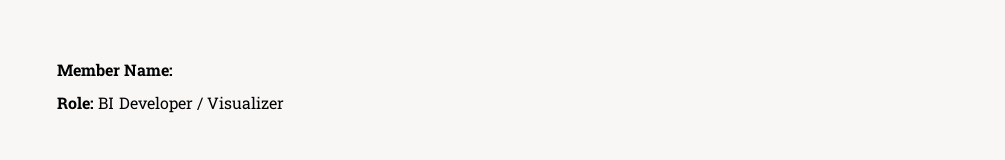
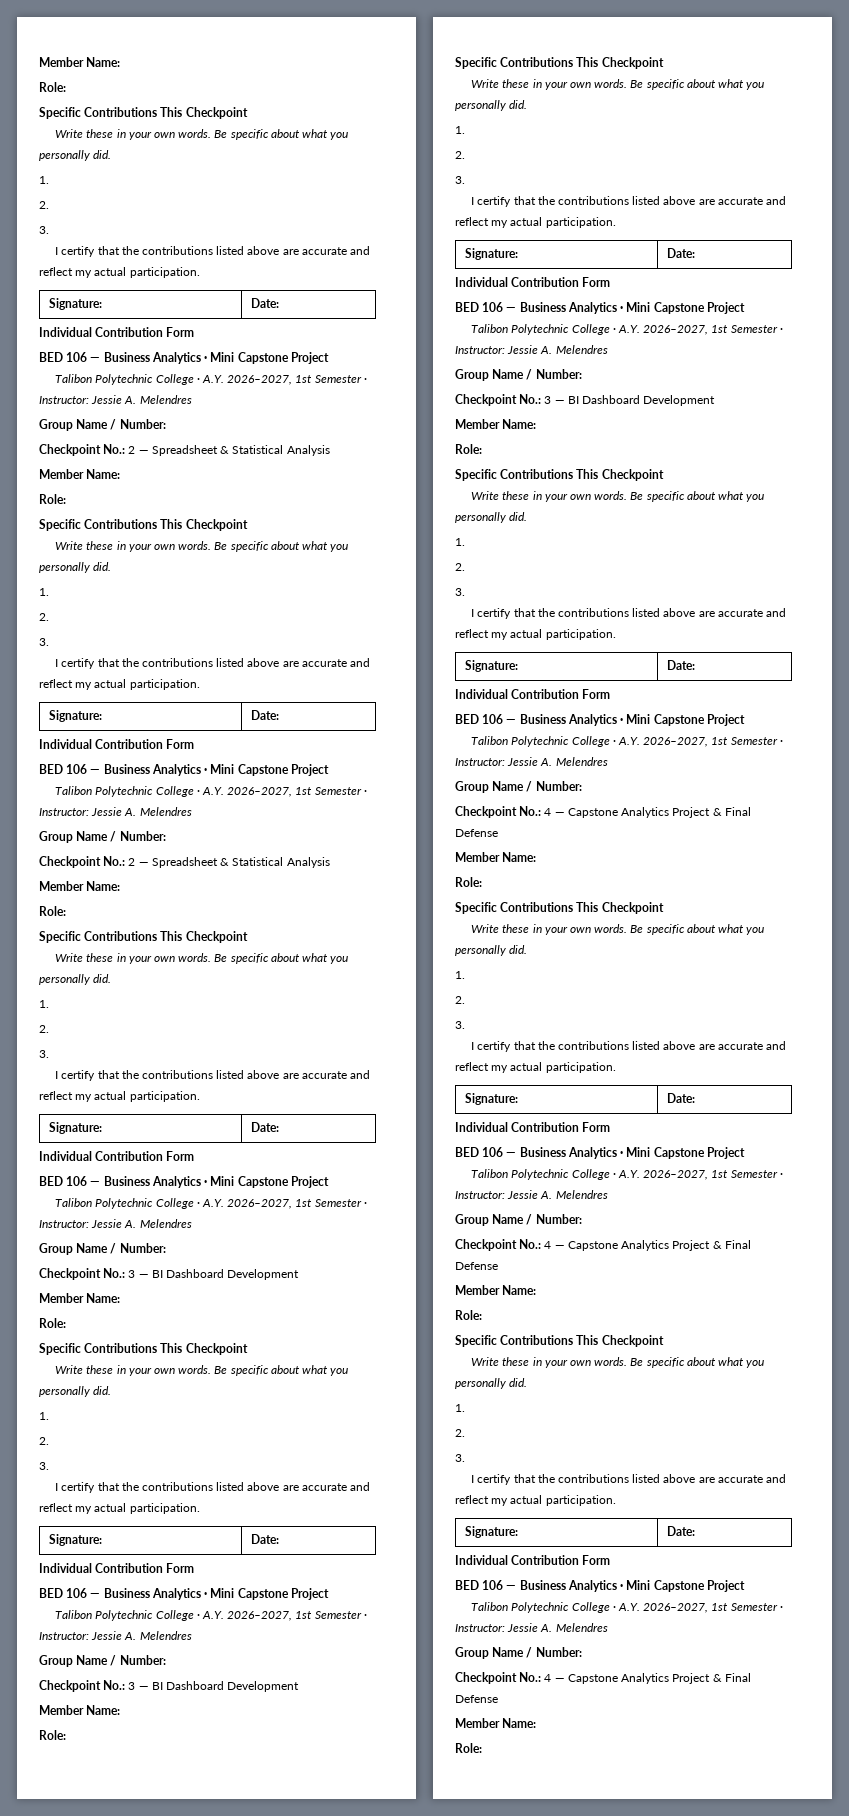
[57,63,174,77] [57,96,285,113] Member Name: // Role: BI Developer / Visualizer -> [39,57,121,67] [39,82,66,92] [39,107,248,119] [55,129,349,140] [39,150,112,161] [39,176,49,184] [39,201,49,209] [39,226,49,234] [55,246,371,257] [39,267,200,278] [48,298,102,310] [250,298,279,308] [39,327,195,337] [39,352,329,364] [55,374,367,385] [39,395,192,404] [39,419,166,431] [39,444,330,456] [39,469,121,479] [39,494,66,504] [39,519,248,531] [55,541,349,552] [39,562,112,573] [39,588,49,596] [39,613,49,621] [39,638,49,646] [55,658,371,669] [39,679,200,690] [48,710,102,722] [250,710,279,720] [39,739,195,749] [39,764,329,776] [55,786,367,797] [39,807,192,816] [39,831,166,843] [39,856,330,868] [39,881,121,891] [39,906,66,916] [39,931,248,943] [55,953,349,964] [39,974,112,985] [39,1000,49,1008] [39,1025,49,1033] [39,1050,49,1058] [55,1070,371,1081] [39,1091,200,1102] [48,1122,102,1134] [250,1122,279,1132] [39,1151,195,1161] [39,1176,329,1188] [55,1198,367,1209] [39,1219,192,1228] [39,1243,166,1255] [39,1268,300,1280] [39,1293,121,1303] [39,1318,66,1328] [39,1343,248,1355] [55,1365,349,1376] [39,1386,112,1397] [39,1412,49,1420] [39,1437,49,1445] [39,1462,49,1470] [55,1482,371,1493] [39,1503,200,1514] [48,1534,102,1546] [250,1534,279,1544] [39,1563,195,1573] [39,1588,329,1600] [55,1610,367,1621] [39,1631,192,1640] [39,1655,166,1667] [39,1680,300,1692] [39,1705,121,1715] [39,1730,66,1740] [455,57,664,69] [471,79,765,90] [455,100,528,111] [455,126,465,134] [455,151,465,159] [455,176,465,184] [471,196,787,207] [455,217,616,228] [464,248,518,260] [666,248,695,258] [455,277,611,287] [455,302,745,314] [471,324,783,335] [455,345,608,354] [455,369,582,381] [455,394,716,406] [455,419,537,429] [455,444,482,454] [455,469,664,481] [471,491,765,502] [455,512,528,523] [455,538,465,546] [455,563,465,571] [455,588,465,596] [471,608,787,619] [455,629,616,640] [464,660,518,672] [666,660,695,670] [455,689,611,699] [455,714,745,726] [471,736,783,747] [455,757,608,766] [455,781,582,793] [455,806,751,818] [455,829,498,837] [455,852,537,862] [455,877,482,887] [455,902,664,914] [471,924,765,935] [455,945,528,956] [455,971,465,979] [455,996,465,1004] [455,1021,465,1029] [471,1041,787,1052] [455,1062,616,1073] [464,1093,518,1105] [666,1093,695,1103] [455,1122,611,1132] [455,1147,745,1159] [471,1169,783,1180] [455,1190,608,1199] [455,1214,582,1226] [455,1239,751,1251] [455,1262,498,1270] [455,1285,537,1295] [455,1310,482,1320] [455,1335,664,1347] [471,1357,765,1368] [455,1378,528,1389] [455,1404,465,1412] [455,1429,465,1437] [455,1454,465,1462] [471,1474,787,1485] [455,1495,616,1506] [464,1526,518,1538] [666,1526,695,1536] [455,1555,611,1565] [455,1580,745,1592] [471,1602,783,1613] [455,1623,608,1632] [455,1647,582,1659] [455,1672,751,1684] [455,1695,498,1703] [455,1718,537,1728] [455,1743,482,1753] Member Name: // Role: // Specific Contributions This Checkpoint // Write these in your own words. Be specific about what you personally did. // 1. // 2. // 3. // I certify that the contributions listed above are accurate and reflect my actual participation. // Signature: | Date: // Individual Contribution Form // BED 106 — Business Analytics · Mini Capstone Project // Talibon Polytechnic College · A.Y. 2026–2027, 1st Semester · Instructor: Jessie A. Melendres // Group Name / Number: // Checkpoint No.: 2 — Spreadsheet & Statistical Analysis // Member Name: // Role: // Specific Contributions This Checkpoint // Write these in your own words. Be specific about what you personally did. // 1. // 2. // 3. // I certify that the contributions listed above are accurate and reflect my actual participation. // Signature: | Date: // Individual Contribution Form // BED 106 — Business Analytics · Mini Capstone Project // Talibon Polytechnic College · A.Y. 2026–2027, 1st Semester · Instructor: Jessie A. Melendres // Group Name / Number: // Checkpoint No.: 2 — Spreadsheet & Statistical Analysis // Member Name: // Role: // Specific Contributions This Checkpoint // Write these in your own words. Be specific about what you personally did. // 1. // 2. // 3. // I certify that the contributions listed above are accurate and reflect my actual participation. // Signature: | Date: // Individual Contribution Form // BED 106 — Business Analytics · Mini Capstone Project // Talibon Polytechnic College · A.Y. 2026–2027, 1st Semester · Instructor: Jessie A. Melendres // Group Name / Number: // Checkpoint No.: 3 — BI Dashboard Development // Member Name: // Role: // Specific Contributions This Checkpoint // Write these in your own words. Be specific about what you personally did. // 1. // 2. // 3. // I certify that the contributions listed above are accurate and reflect my actual participation. // Signature: | Date: // Individual Contribution Form // BED 106 — Business Analytics · Mini Capstone Project // Talibon Polytechnic College · A.Y. 2026–2027, 1st Semester · Instructor: Jessie A. Melendres // Group Name / Number: // Checkpoint No.: 3 — BI Dashboard Development // Member Name: // Role: // Specific Contributions This Checkpoint // Write these in your own words. Be specific about what you personally did. // 1. // 2. // 3. // I certify that the contributions listed above are accurate and reflect my actual participation. // Signature: | Date: // Individual Contribution Form // BED 106 — Business Analytics · Mini Capstone Project // Talibon Polytechnic College · A.Y. 2026–2027, 1st Semester · Instructor: Jessie A. Melendres // Group Name / Number: // Checkpoint No.: 3 — BI Dashboard Development // Member Name: // Role: // Specific Contributions This Checkpoint // Write these in your own words. Be specific about what you personally did. // 1. // 2. // 3. // I certify that the contributions listed above are accurate and reflect my actual participation. // Signature: | Date: // Individual Contribution Form // BED 106 — Business Analytics · Mini Capstone Project // Talibon Polytechnic College · A.Y. 2026–2027, 1st Semester · Instructor: Jessie A. Melendres // Group Name / Number: // Checkpoint No.: 4 — Capstone Analytics Project & Final Defense // Member Name: // Role: // Specific Contributions This Checkpoint // Write these in your own words. Be specific about what you personally did. // 1. // 2. // 3. // I certify that the contributions listed above are accurate and reflect my actual participation. // Signature: | Date: // Individual Contribution Form // BED 106 — Business Analytics · Mini Capstone Project // Talibon Polytechnic College · A.Y. 2026–2027, 1st Semester · Instructor: Jessie A. Melendres // Group Name / Number: // Checkpoint No.: 4 — Capstone Analytics Project & Final Defense // Member Name: // Role: // Specific Contributions This Checkpoint // Write these in your own words. Be specific about what you personally did. // 1. // 2. // 3. // I certify that the contributions listed above are accurate and reflect my actual participation. // Signature: | Date: // Individual Contribution Form // BED 106 — Business Analytics · Mini Capstone Project // Talibon Polytechnic College · A.Y. 2026–2027, 1st Semester · Instructor: Jessie A. Melendres // Group Name / Number: // Checkpoint No.: 4 — Capstone Analytics Project & Final Defense // Member Name: // Role:

